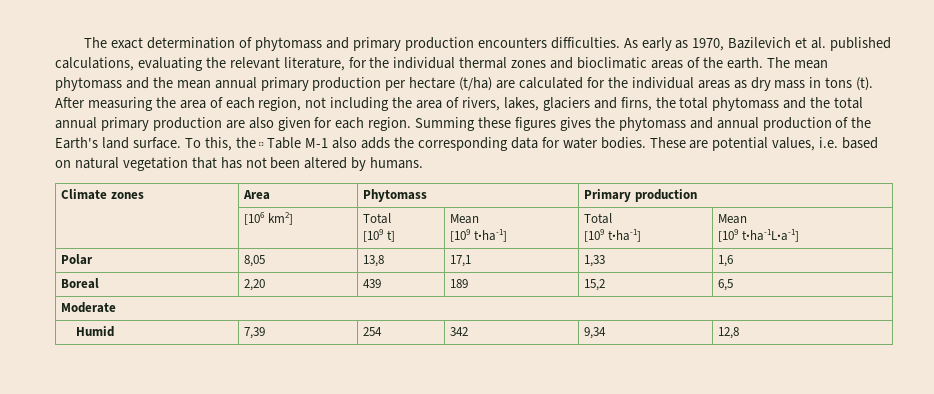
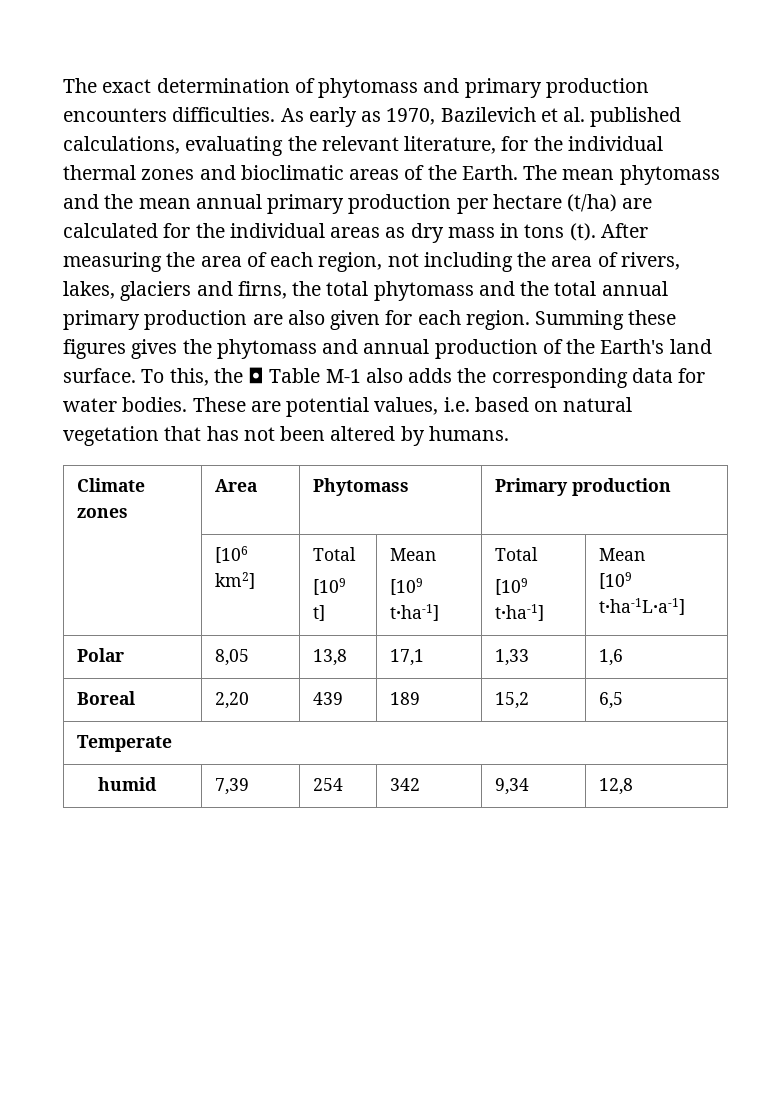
[726,57,763,69] earth. -> [461,165,518,180] Earth.
[61,302,117,313] [75,326,114,337] Moderate // Humid -> [77,735,173,752] [97,777,157,791] Temperate // humid

